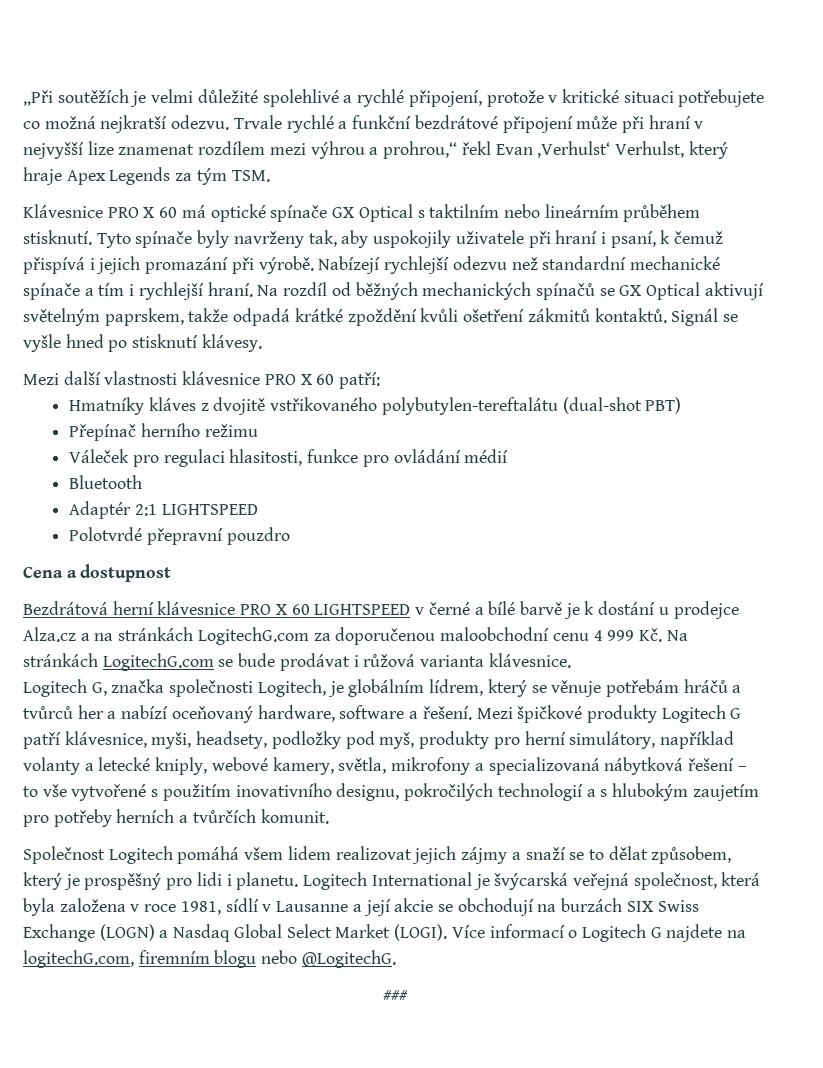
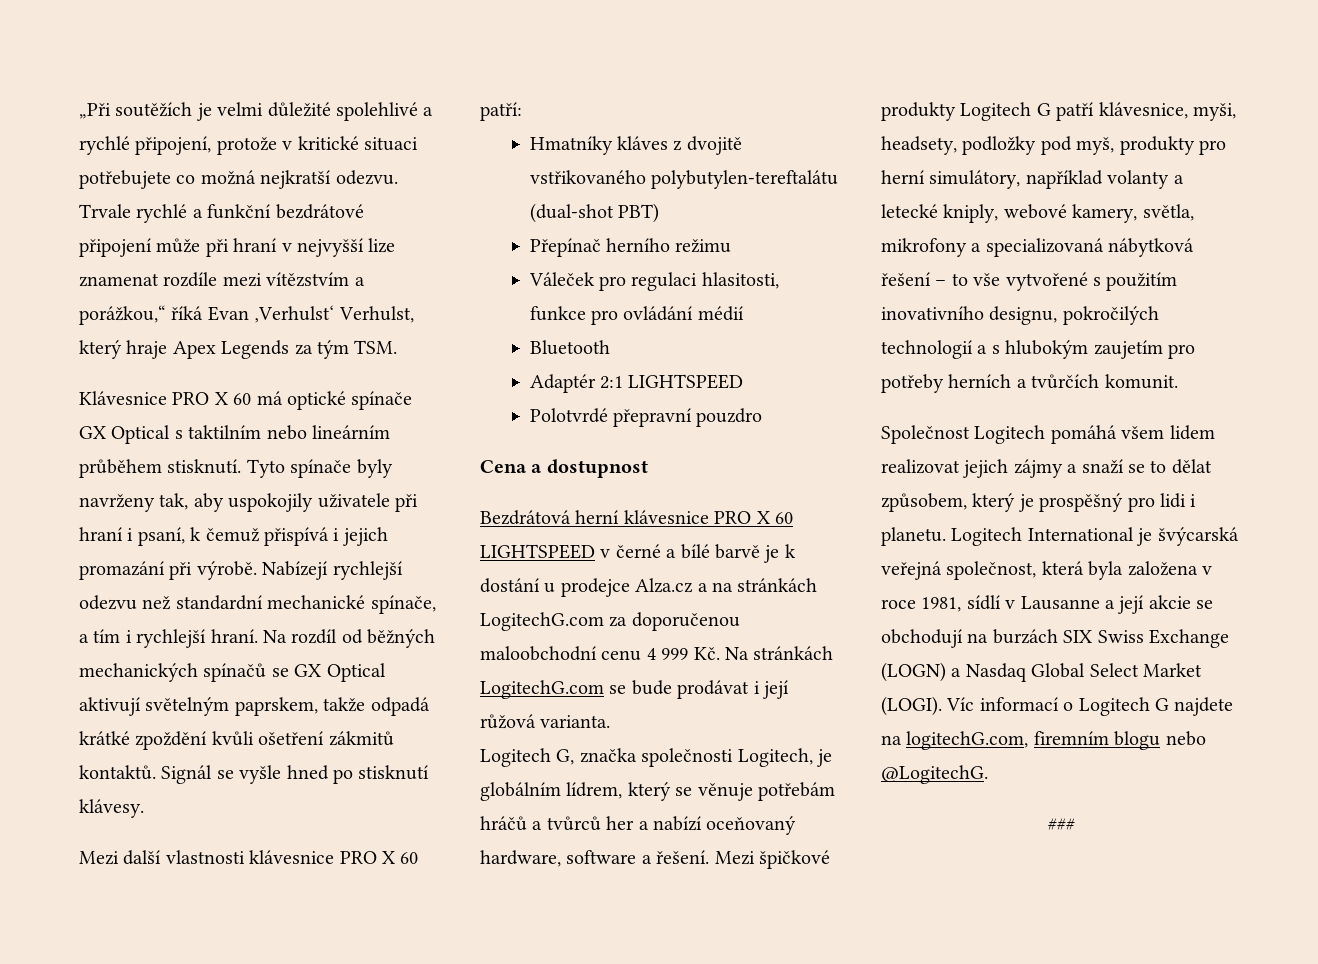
[198,141,491,159] rozdílem mezi výhrou a prohrou,“ řekl -> [163,272,365,287] [79,305,204,325] rozdíle mezi vítězstvím a porážkou,“ říká
[23,283,80,300] spínače -> [370,595,436,614] spínače,
[363,653,571,668] růžová varianta klávesnice. -> [763,680,789,699] [480,714,611,729] její růžová varianta.
[451,925,485,938] Více -> [946,697,975,711] Víc

